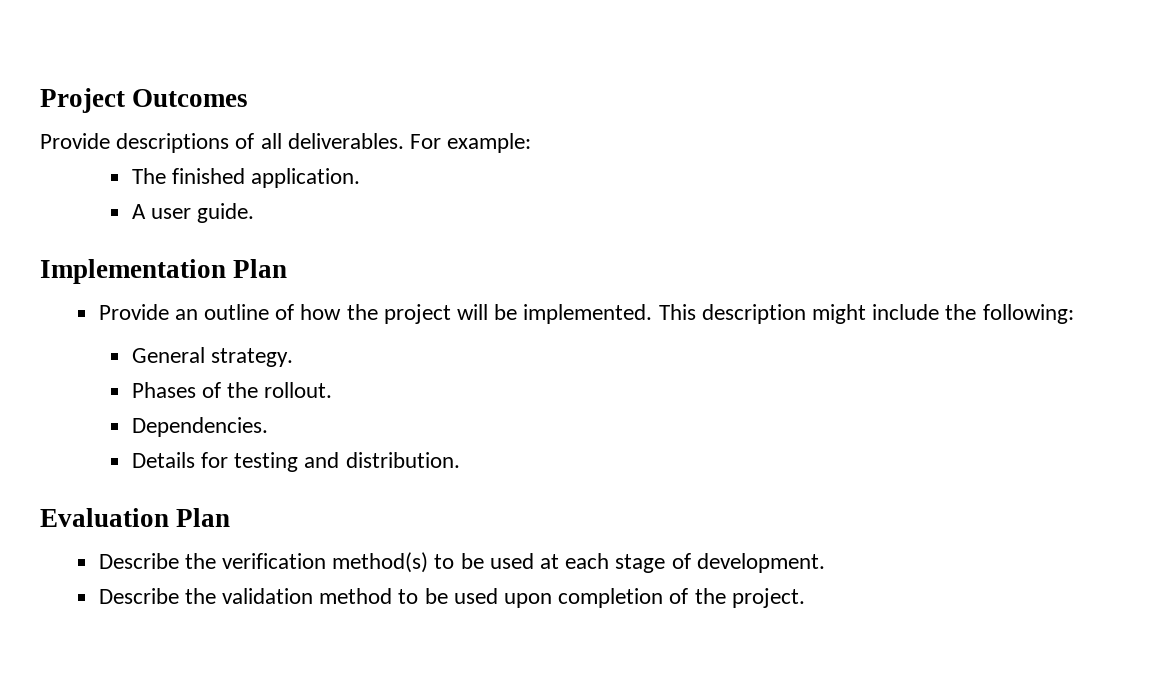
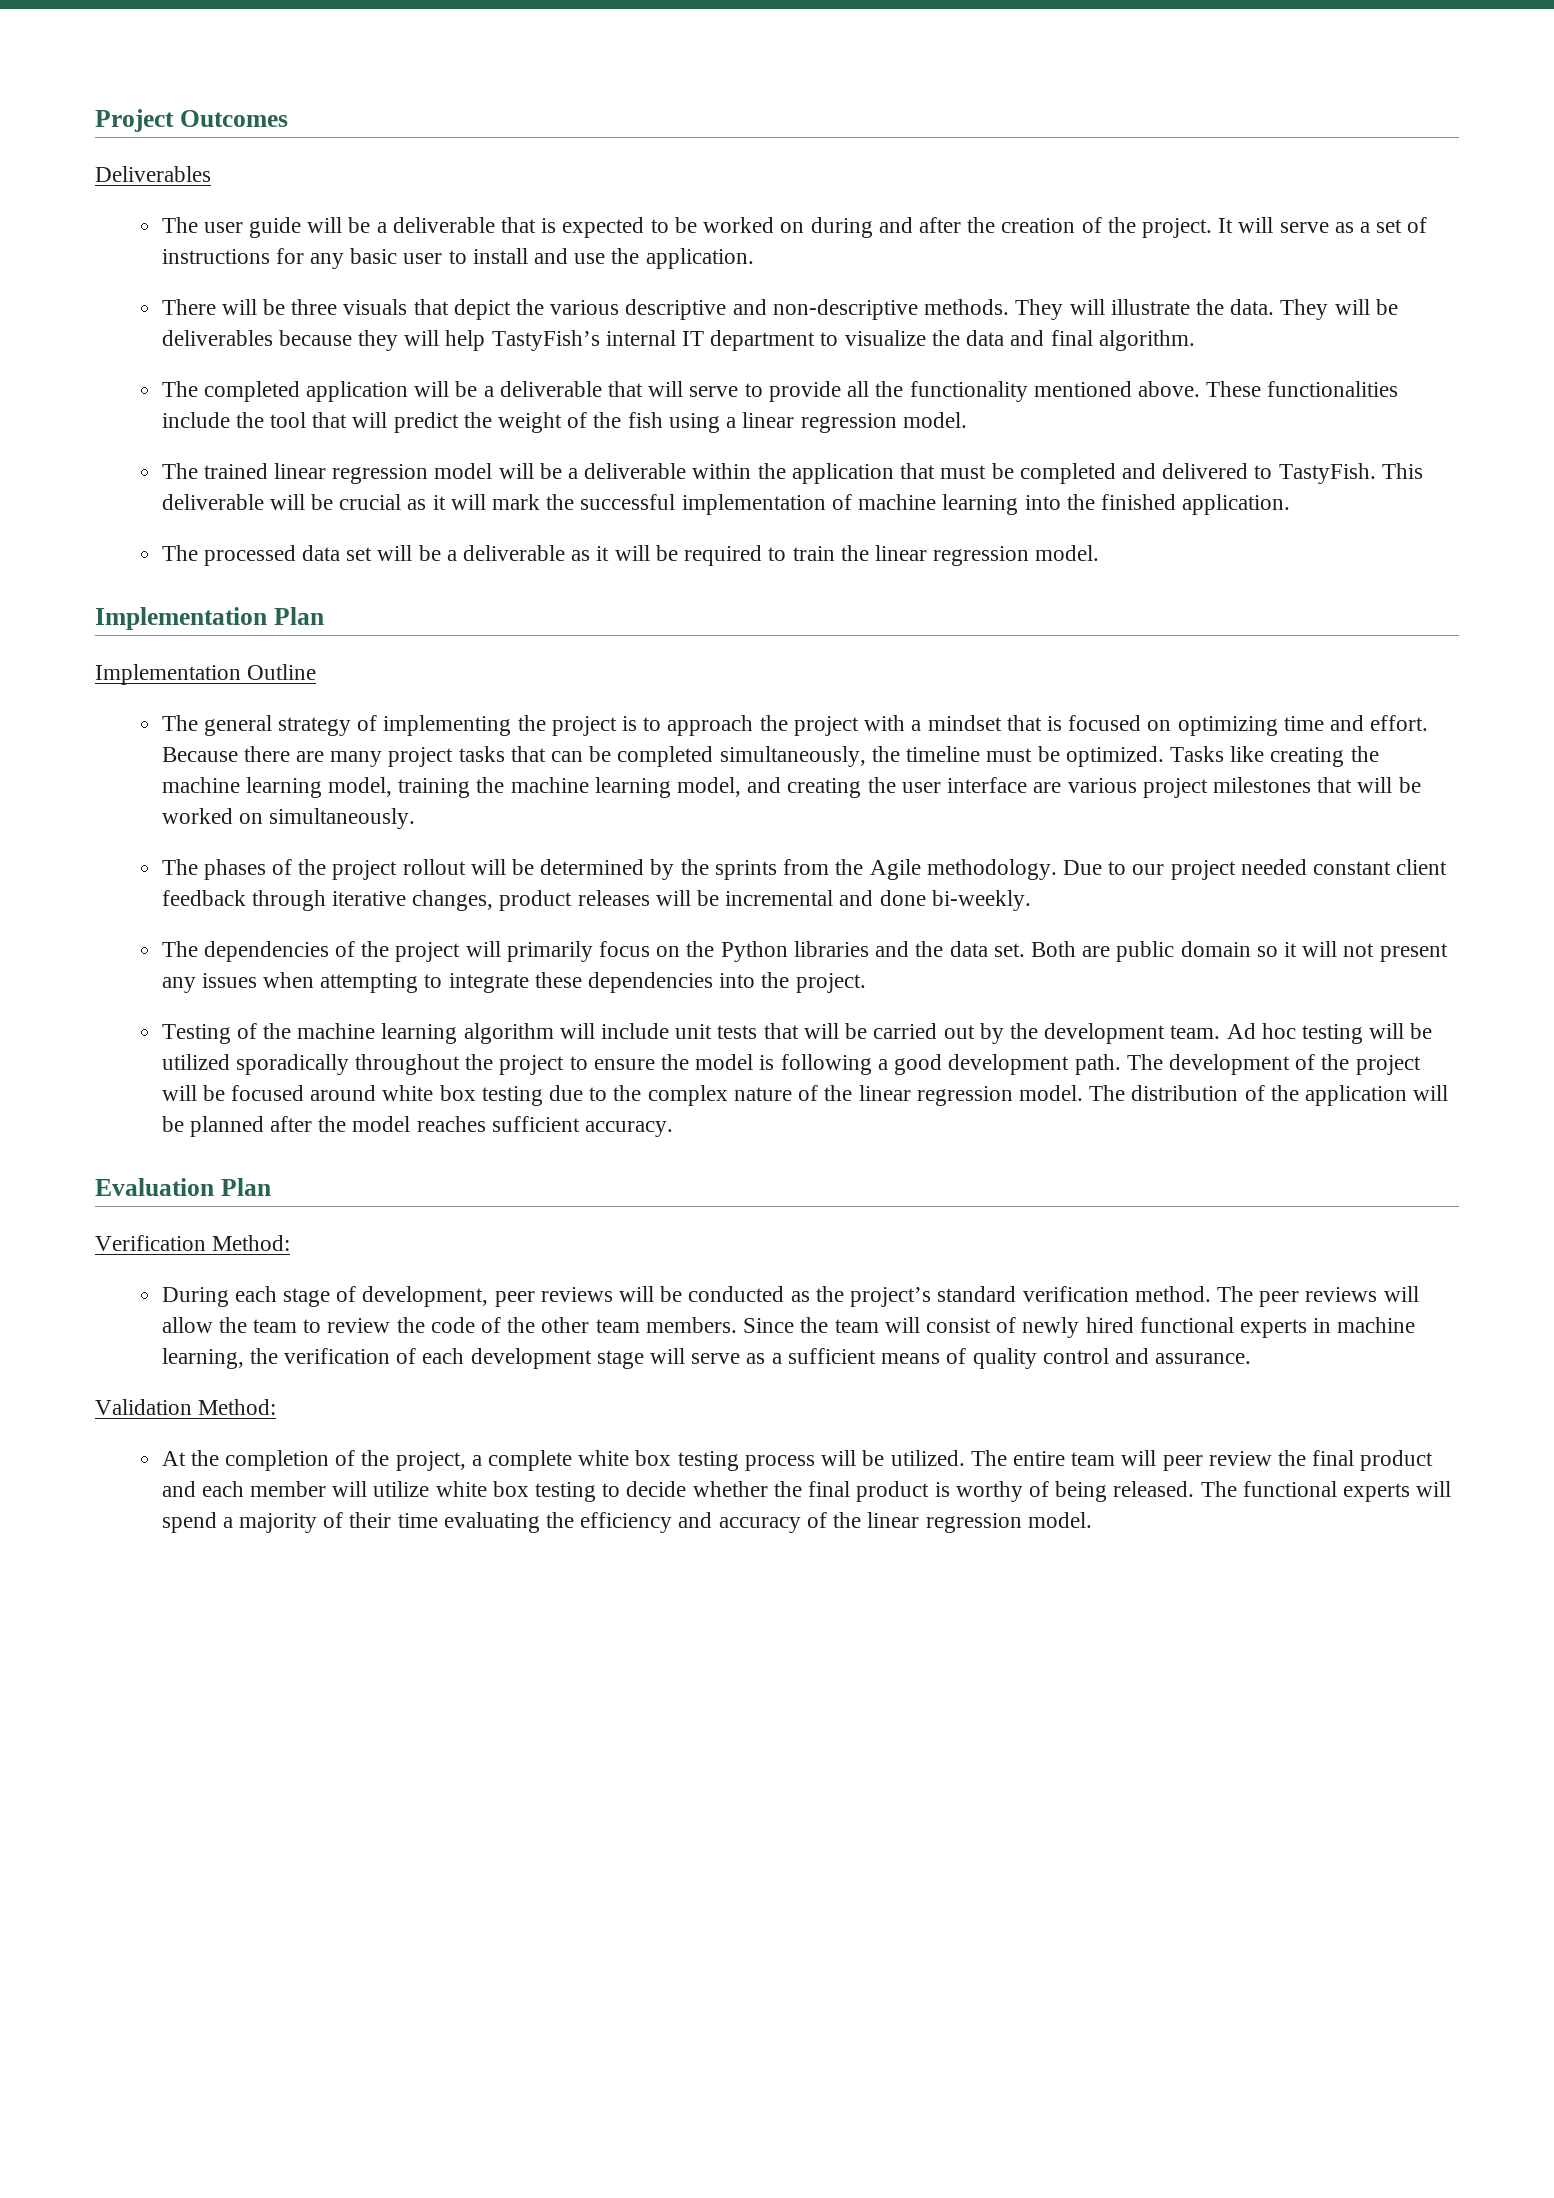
[40,133,532,153] [131,168,361,188] [131,203,255,223] [40,259,288,284] [98,304,1074,324] [131,347,293,367] [131,382,333,398] [131,417,268,437] [131,452,460,472] [40,508,231,527] [98,552,825,573] [98,588,805,608] Provide descriptions of all deliverables. For example: // The finished application. // A user guide. // Implementation Plan // Provide an outline of how the project will be implemented. This description might include the following: // General strategy. // Phases of the rollout. // Dependencies. // Details for testing and distribution. // Evaluation Plan // Describe the verification method(s) to be used at each stage of development. // Describe the validation method to be used upon completion of the project. -> [95,166,211,182] [161,217,1428,238] [161,248,754,269] [161,299,1398,320] [161,330,1195,351] [161,381,1399,402] [161,412,967,433] [161,463,1423,484] [161,494,1291,515] [161,545,1100,566] [95,607,324,630] [95,664,317,685] [161,715,1429,736] [161,746,1379,767] [161,777,1421,798] [161,808,416,829] [161,859,1448,880] [161,890,1031,911] [161,941,1448,962] [161,972,866,993] [161,1023,1433,1044] [161,1054,1421,1075] [161,1085,1449,1106] [161,1116,674,1137] [95,1178,271,1196] [95,1235,291,1251] [161,1286,1419,1307] [161,1317,1416,1338] [161,1348,1252,1369] [95,1399,277,1415] [161,1450,1434,1471] [161,1481,1452,1502] [161,1512,1092,1533] Deliverables // The user guide will be a deliverable that is expected to be worked on during and after the creation of the project. It will serve as a set of instructions for any basic user to install and use the application. // There will be three visuals that depict the various descriptive and non-descriptive methods. They will illustrate the data. They will be deliverables because they will help TastyFish’s internal IT department to visualize the data and final algorithm. // The completed application will be a deliverable that will serve to provide all the functionality mentioned above. These functionalities include the tool that will predict the weight of the fish using a linear regression model. // The trained linear regression model will be a deliverable within the application that must be completed and delivered to TastyFish. This deliverable will be crucial as it will mark the successful implementation of machine learning into the finished application. // The processed data set will be a deliverable as it will be required to train the linear regression model. // Implementation Plan // Implementation Outline // The general strategy of implementing the project is to approach the project with a mindset that is focused on optimizing time and effort. Because there are many project tasks that can be completed simultaneously, the timeline must be optimized. Tasks like creating the machine learning model, training the machine learning model, and creating the user interface are various project milestones that will be worked on simultaneously. // The phases of the project rollout will be determined by the sprints from the Agile methodology. Due to our project needed constant client feedback through iterative changes, product releases will be incremental and done bi-weekly. // The dependencies of the project will primarily focus on the Python libraries and the data set. Both are public domain so it will not present any issues when attempting to integrate these dependencies into the project. // Testing of the machine learning algorithm will include unit tests that will be carried out by the development team. Ad hoc testing will be utilized sporadically throughout the project to ensure the model is following a good development path. The development of the project will be focused around white box testing due to the complex nature of the linear regression model. The distribution of the application will be planned after the model reaches sufficient accuracy. // Evaluation Plan // Verification Method: // During each stage of development, peer reviews will be conducted as the project’s standard verification method. The peer reviews will allow the team to review the code of the other team members. Since the team will consist of newly hired functional experts in machine learning, the verification of each development stage will serve as a sufficient means of quality control and assurance. // Validation Method: // At the completion of the project, a complete white box testing process will be utilized. The entire team will peer review the final product and each member will utilize white box testing to decide whether the final product is worthy of being released. The functional experts will spend a majority of their time evaluating the efficiency and accuracy of the linear regression model.

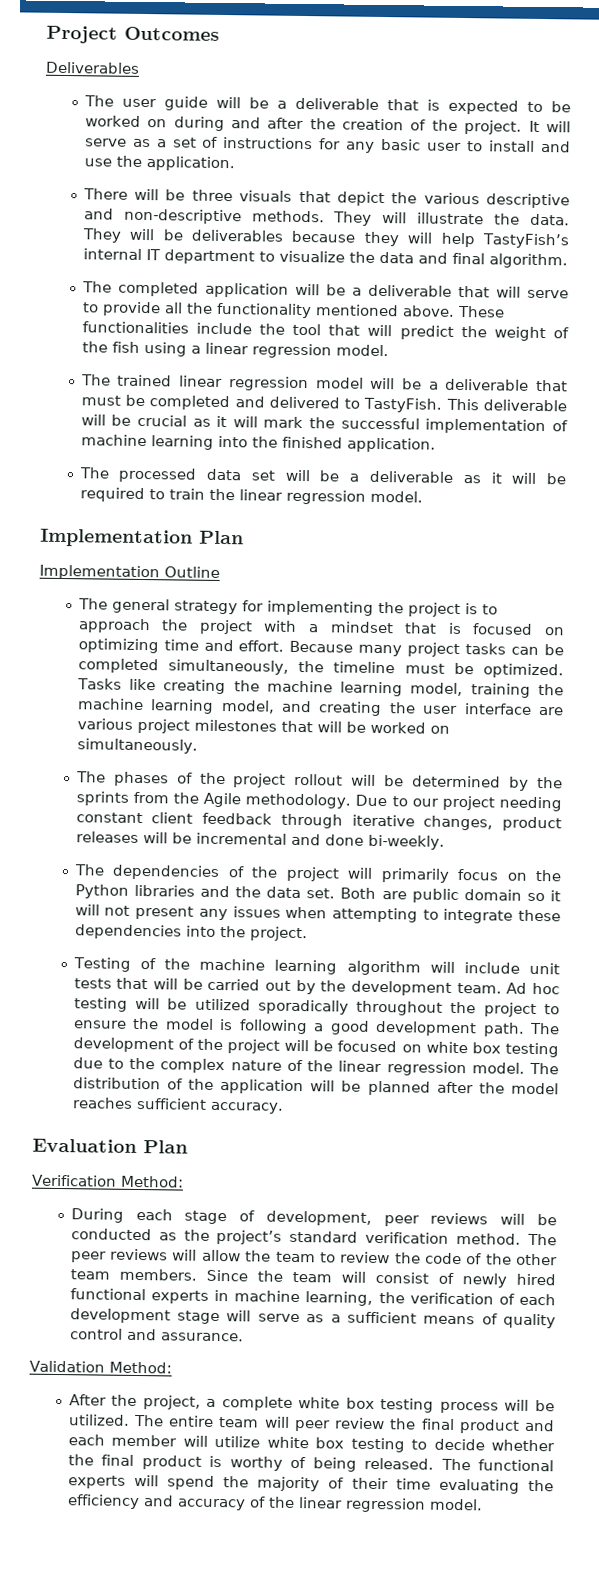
[692,463,894,484] within the application -> (530, 384) none
[357,715,378,731] of -> [241,600,264,612] for
[243,746,325,762] there are -> (354, 646) none
[510,746,546,762] that -> (507, 649) none
[1240,859,1307,875] needed -> [499,796,563,812] needing
[310,1085,377,1101] around -> [401,1044,422,1053] on
[161,1450,356,1471] At the completion of -> [68,1394,107,1406] After
[222,1517,233,1528] a -> [223,1476,250,1488] the

